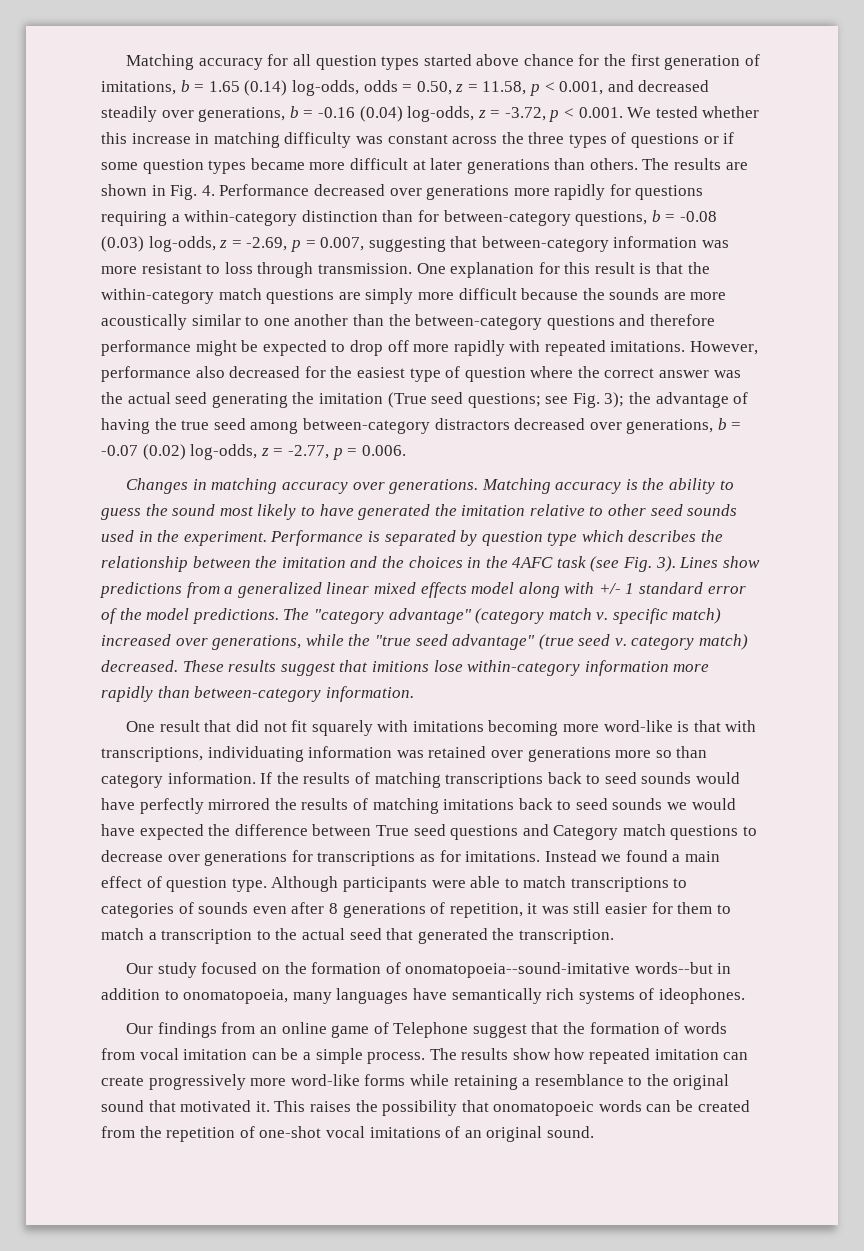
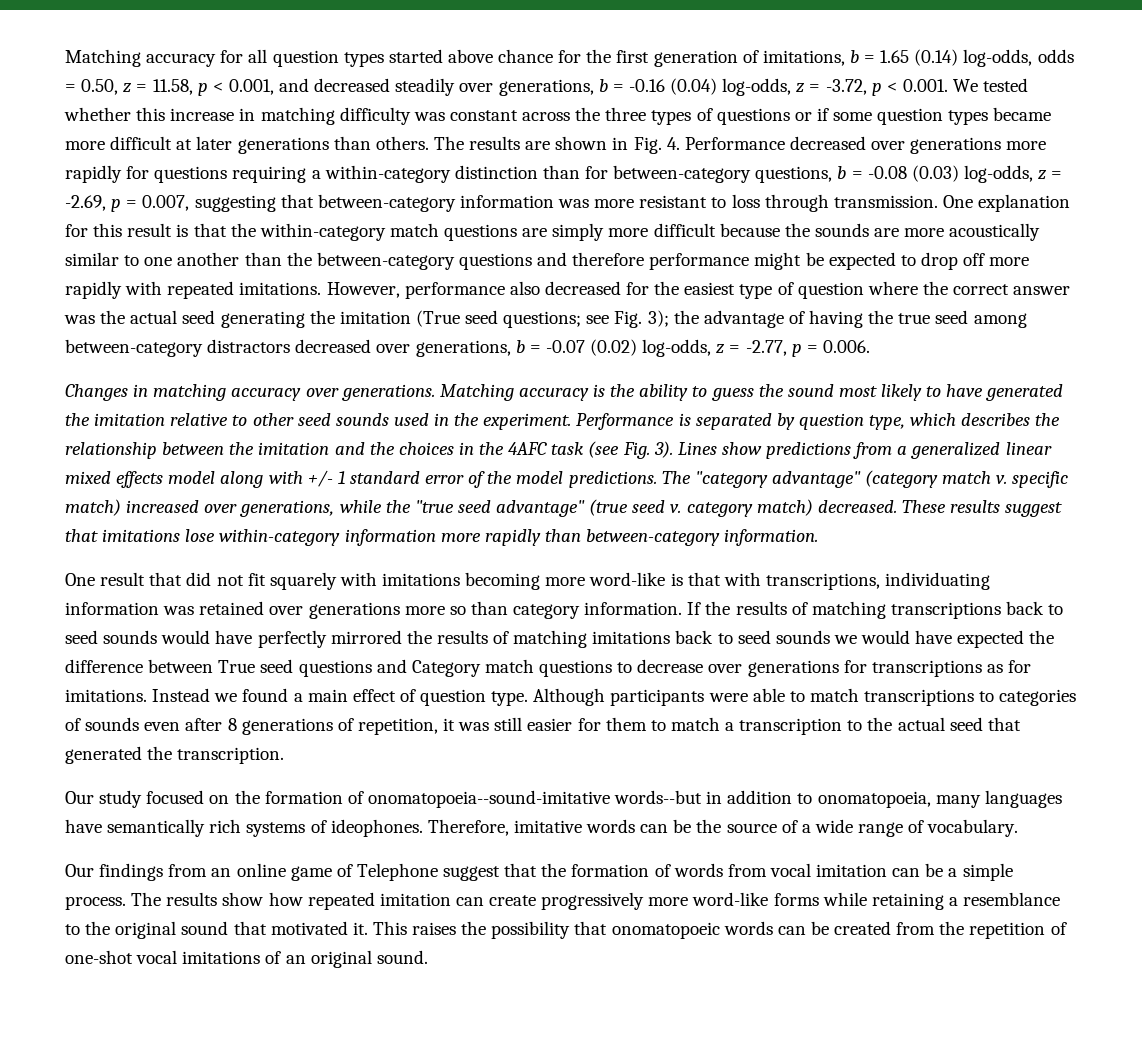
[547,532,578,546] type -> [869,415,906,430] type,
[371,661,429,672] imitions -> [102,529,181,542] imitations
(745, 996) none -> [427,819,1019,837] Therefore, imitative words can be the source of a wide range of vocabulary.

